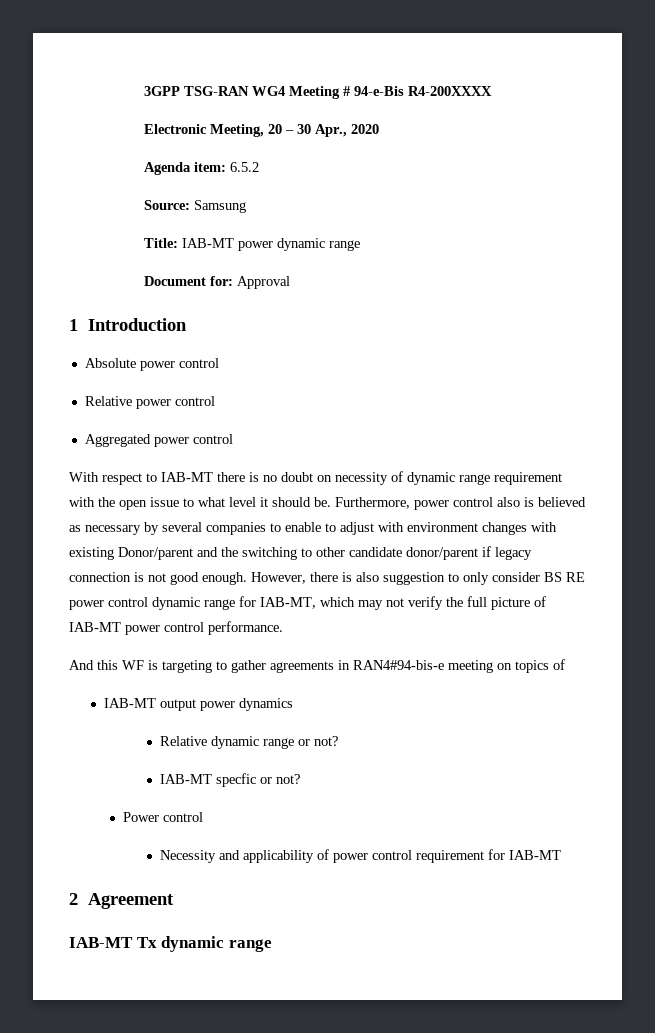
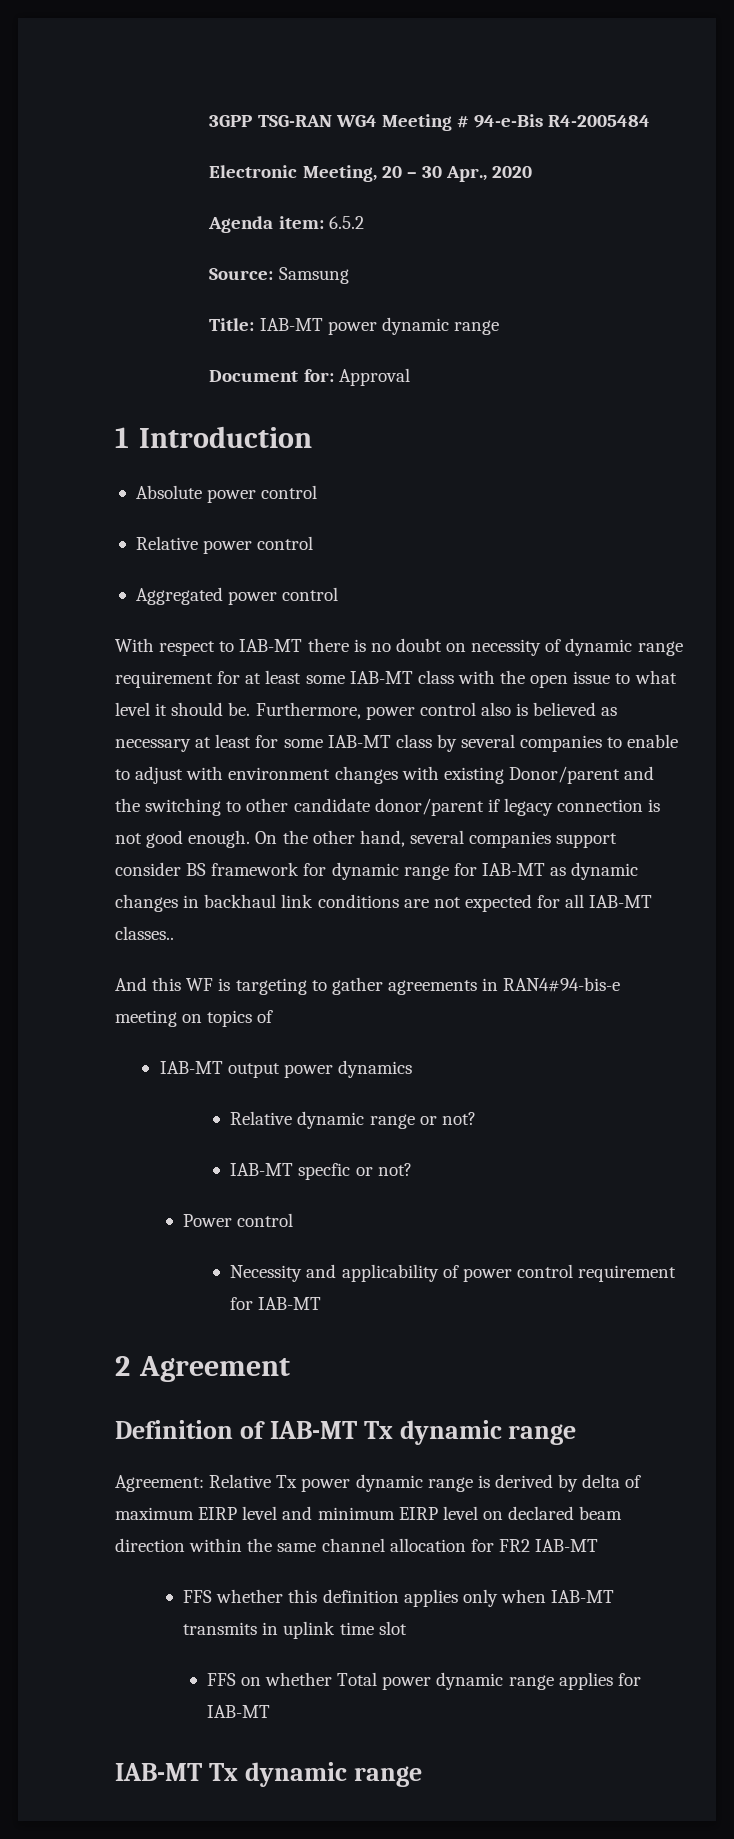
[408,86,493,96] R4-200XXXX -> [548,115,651,127] R4-2005484
(562, 478) none -> [217,670,454,684] for at least some IAB-MT class
(141, 530) none -> [195,734,432,748] at least for some IAB-MT class
[251,572,585,585] [69,596,546,610] [69,621,283,635] However, there is also suggestion to only consider BS RE power control dynamic range for IAB-MT, which may not verify the full picture of IAB-MT power control performance. -> [255,830,618,848] [115,862,639,880] [115,894,653,912] [115,926,174,940] On the other hand, several companies support consider BS framework for dynamic range for IAB-MT as dynamic changes in backhaul link conditions are not expected for all IAB-MT classes..
[69,936,272,952] IAB-MT Tx dynamic range -> [115,1420,577,1445] [115,1474,642,1492] [115,1506,623,1520] [115,1538,599,1552] [183,1589,615,1607] [183,1621,407,1639] [206,1672,641,1690] [206,1705,270,1718] [115,1762,422,1787] Definition of IAB-MT Tx dynamic range // Agreement: Relative Tx power dynamic range is derived by delta of maximum EIRP level and minimum EIRP level on declared beam direction within the same channel allocation for FR2 IAB-MT // FFS whether this definition applies only when IAB-MT transmits in uplink time slot // FFS on whether Total power dynamic range applies for IAB-MT // IAB-MT Tx dynamic range

